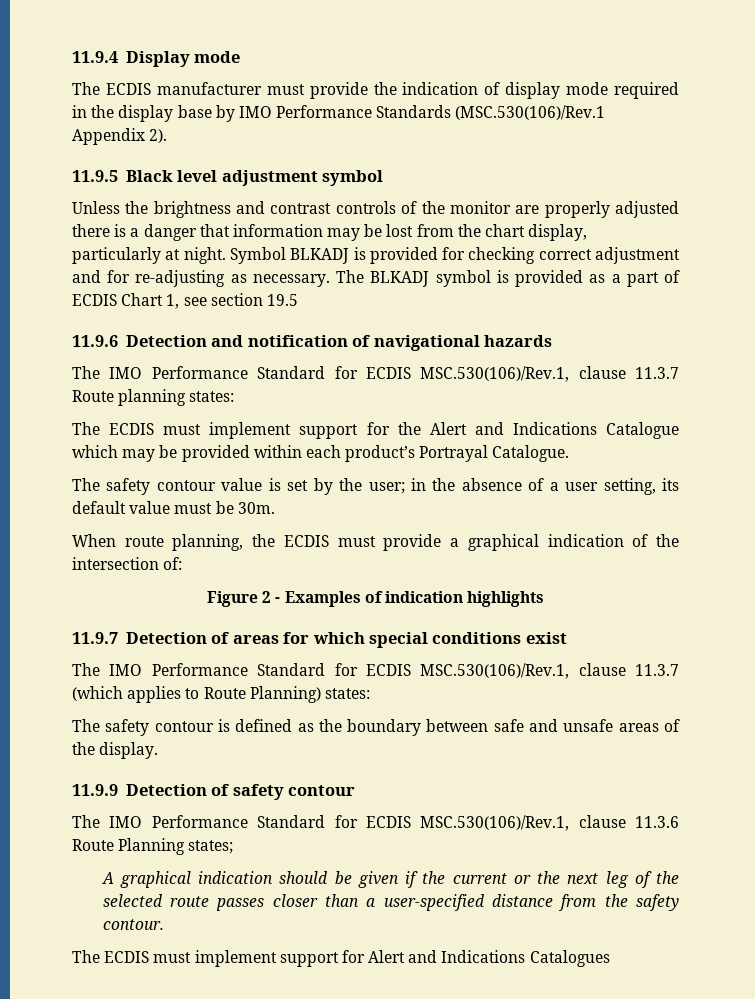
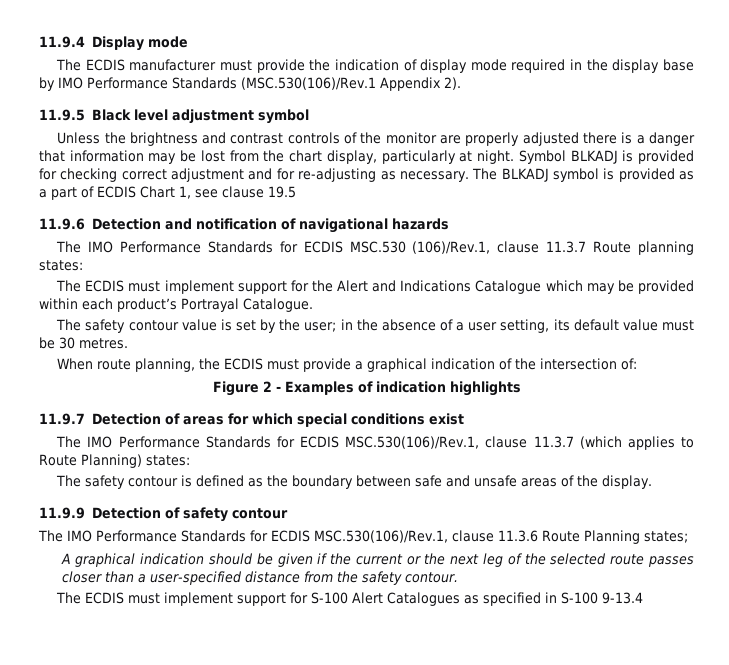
[210,293,263,306] section -> [222,186,264,198] clause
[257,366,570,382] Standard for ECDIS MSC.530(106)/Rev.1, -> [207,241,491,254] Standards for ECDIS MSC.530 (106)/Rev.1,
[237,502,275,514] 30m. -> [59,337,128,349] 30 metres.
[257,663,326,676] Standard -> [205,436,271,448] Standards
[257,815,326,828] Standard -> [181,530,246,542] Standards
[368,950,610,967] Alert and Indications Catalogues -> [311,592,644,606] S-100 Alert Catalogues as specified in S-100 9-13.4

